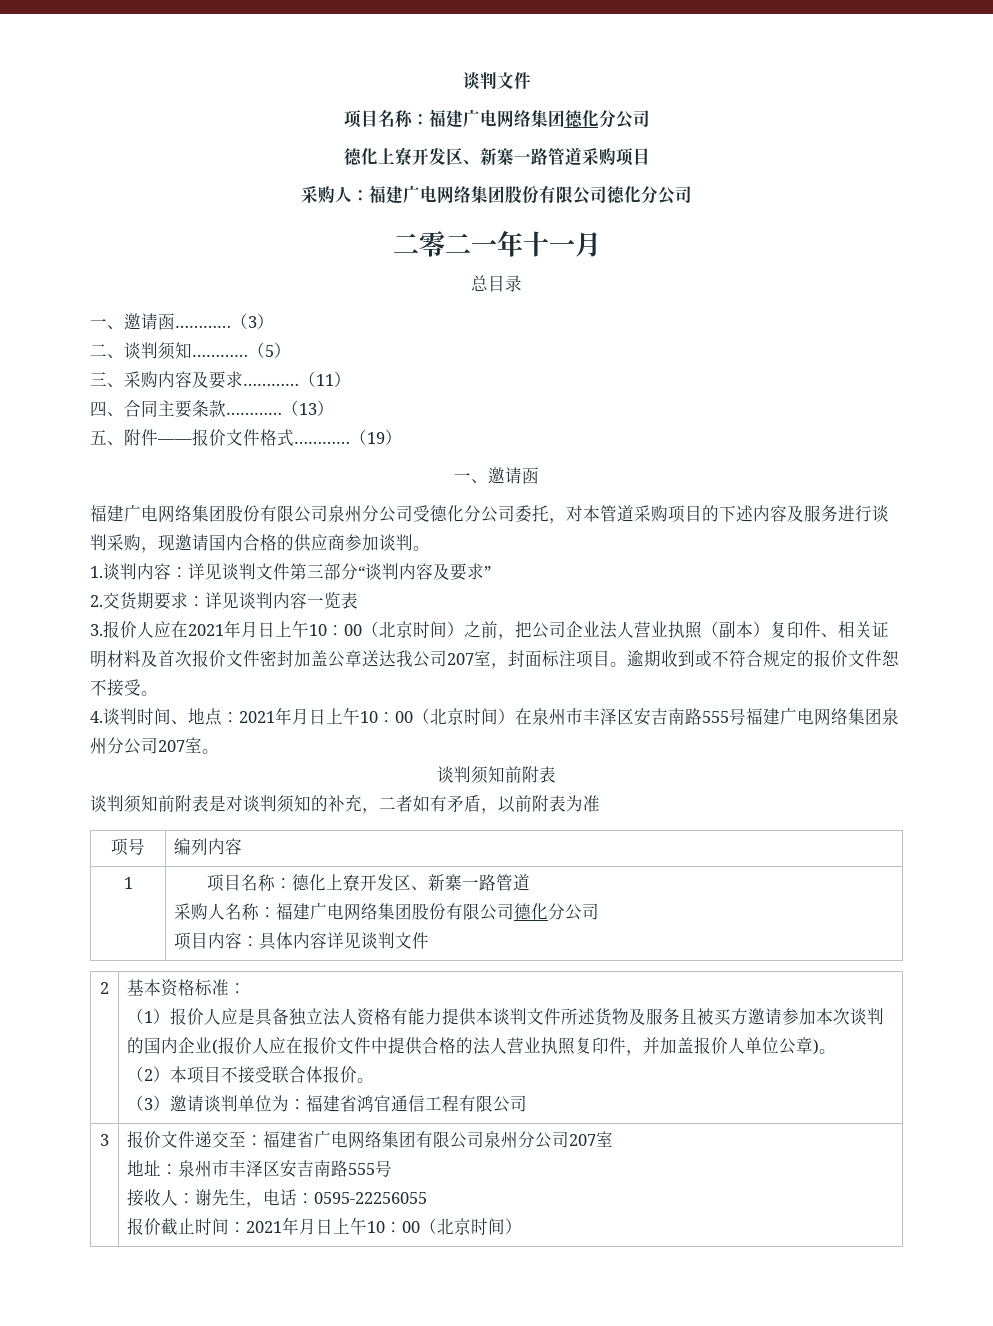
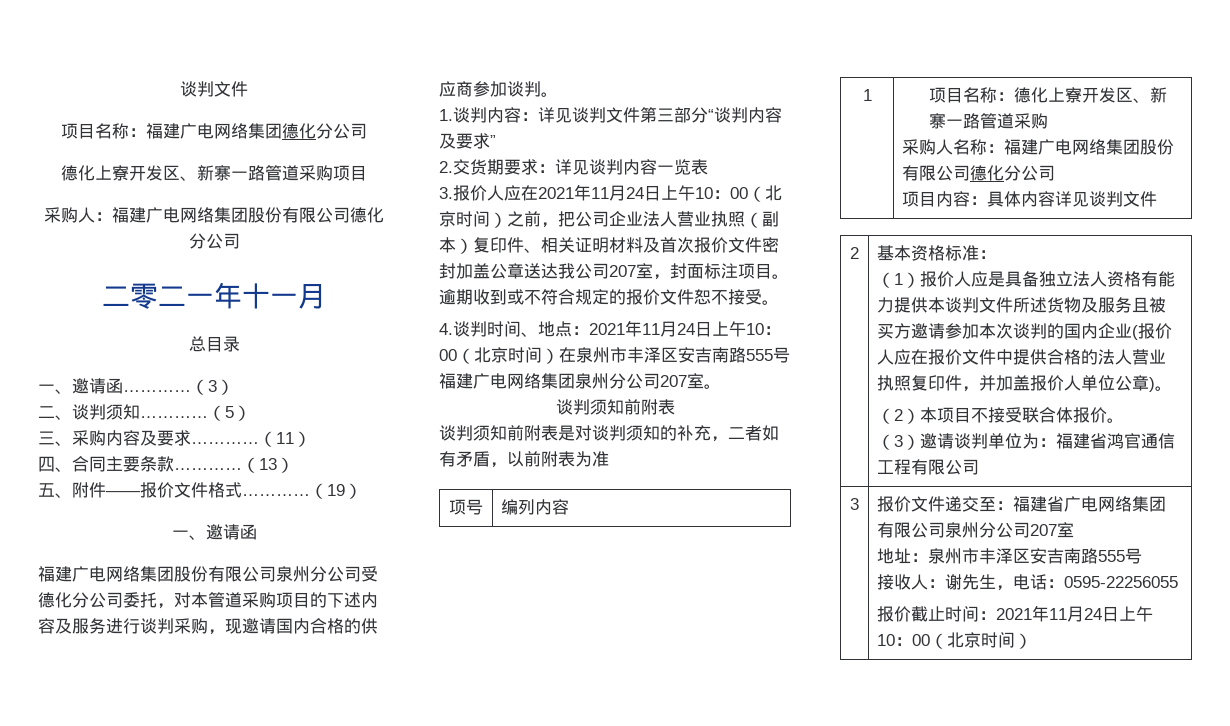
[241,621,258,638] 月 -> [591,185,644,201] 11月24
[292,708,309,725] 月 -> [642,321,695,337] 11月24
(530, 882) none -> [1013,113,1048,129] 采购
[299,1218,317,1235] 月 -> [1049,606,1103,622] 11月24

